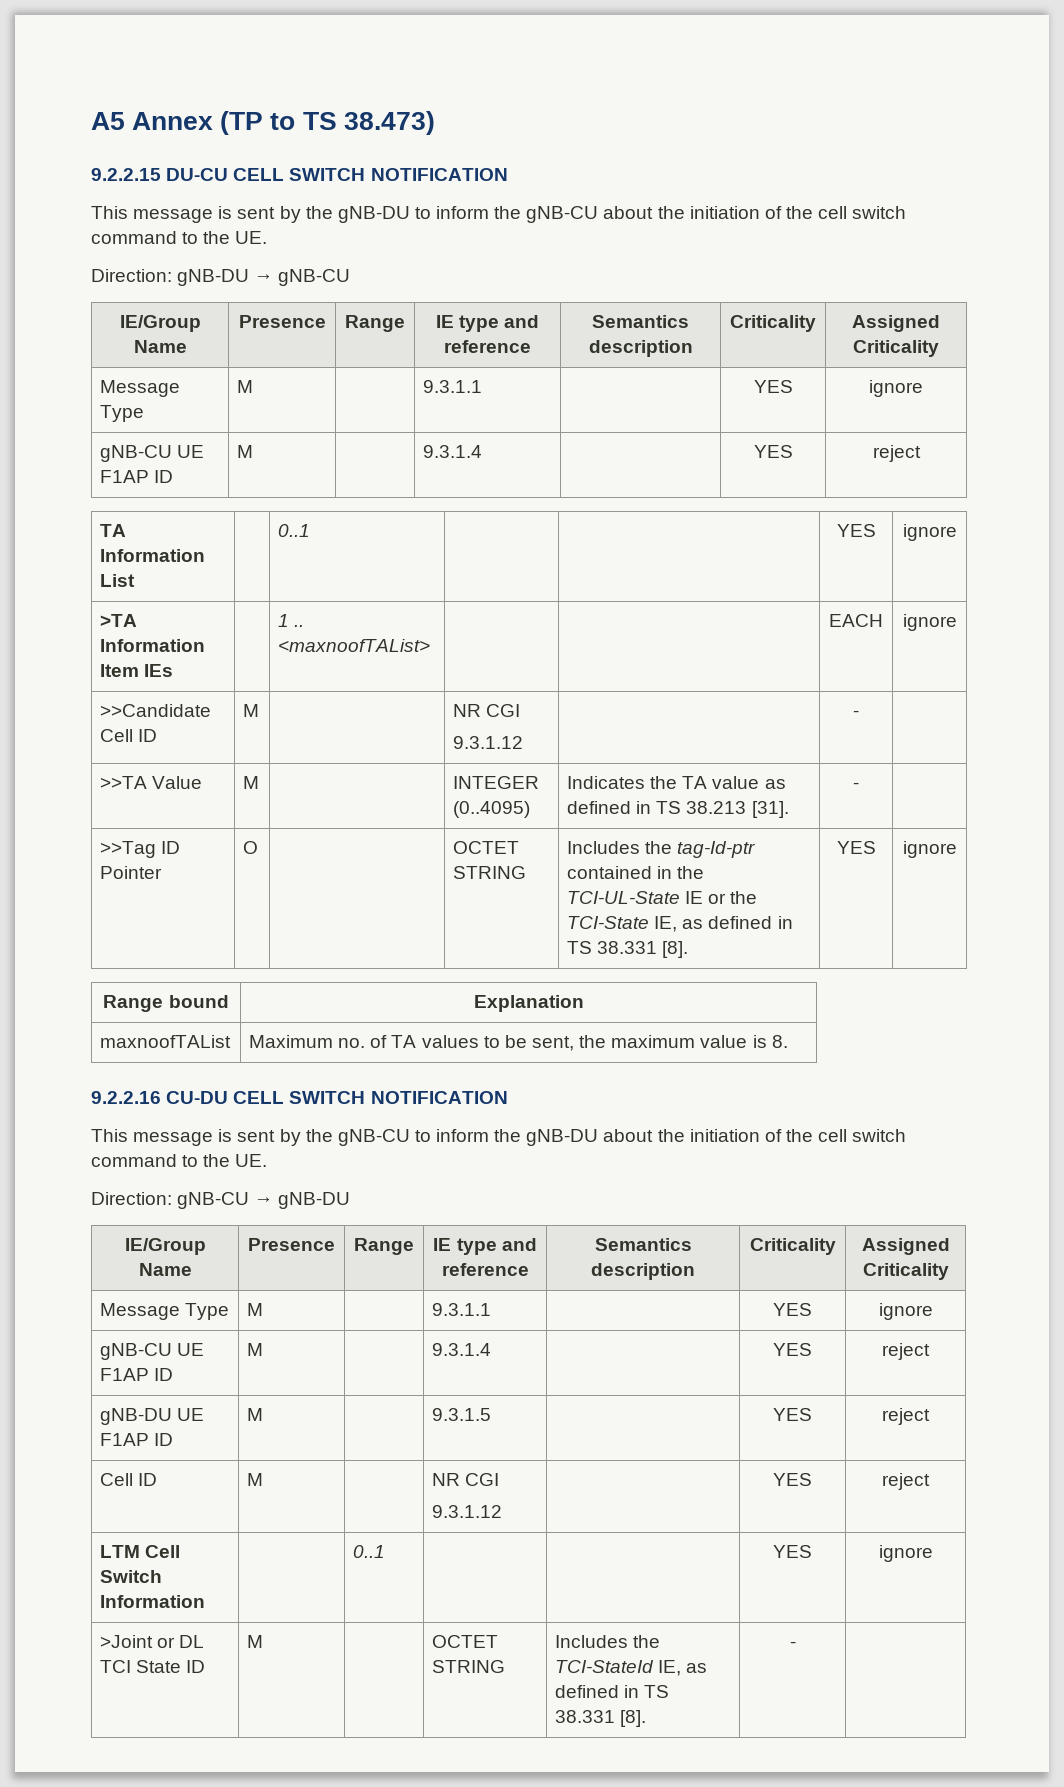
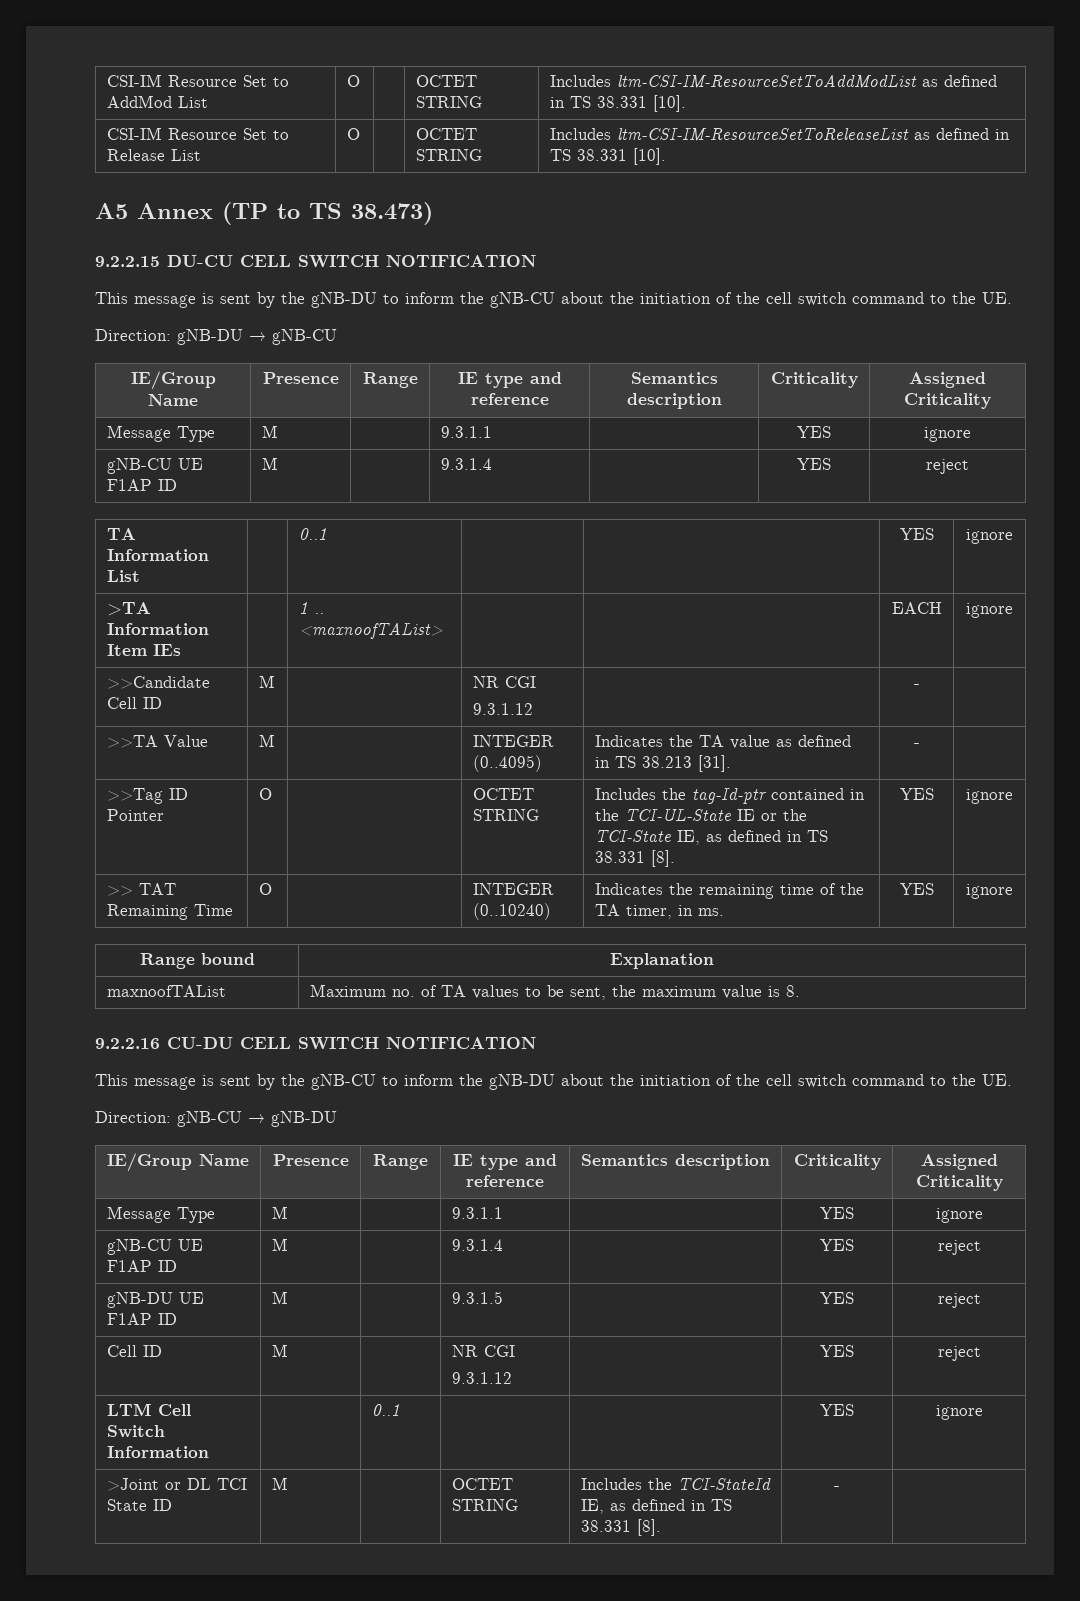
(91, 121) none -> [106,74,289,87] [106,95,208,108] [346,75,360,87] [415,75,477,87] [415,96,482,108] [549,75,997,88] [549,95,686,112] [106,127,289,140] [106,149,201,161] [346,128,360,140] [415,128,477,140] [415,149,482,161] [549,128,1010,141] [549,148,666,165] CSI-IM Resource Set to AddMod List | O | | OCTET STRING | Includes ltm-CSI-IM-ResourceSetToAddModList as defined in TS 38.331 [10]. // CSI-IM Resource Set to Release List | O | | OCTET STRING | Includes ltm-CSI-IM-ResourceSetToReleaseList as defined in TS 38.331 [10]. //
(957, 849) none -> [106,883,176,896] [106,904,233,920] [258,883,272,895] [472,883,554,895] [472,903,551,920] [594,883,864,899] [594,904,724,919] [899,883,934,895] [966,884,1013,899] // >> TAT Remaining Time | O | | INTEGER (0..10240) | Indicates the remaining time of the TA timer, in ms. | YES | ignore

